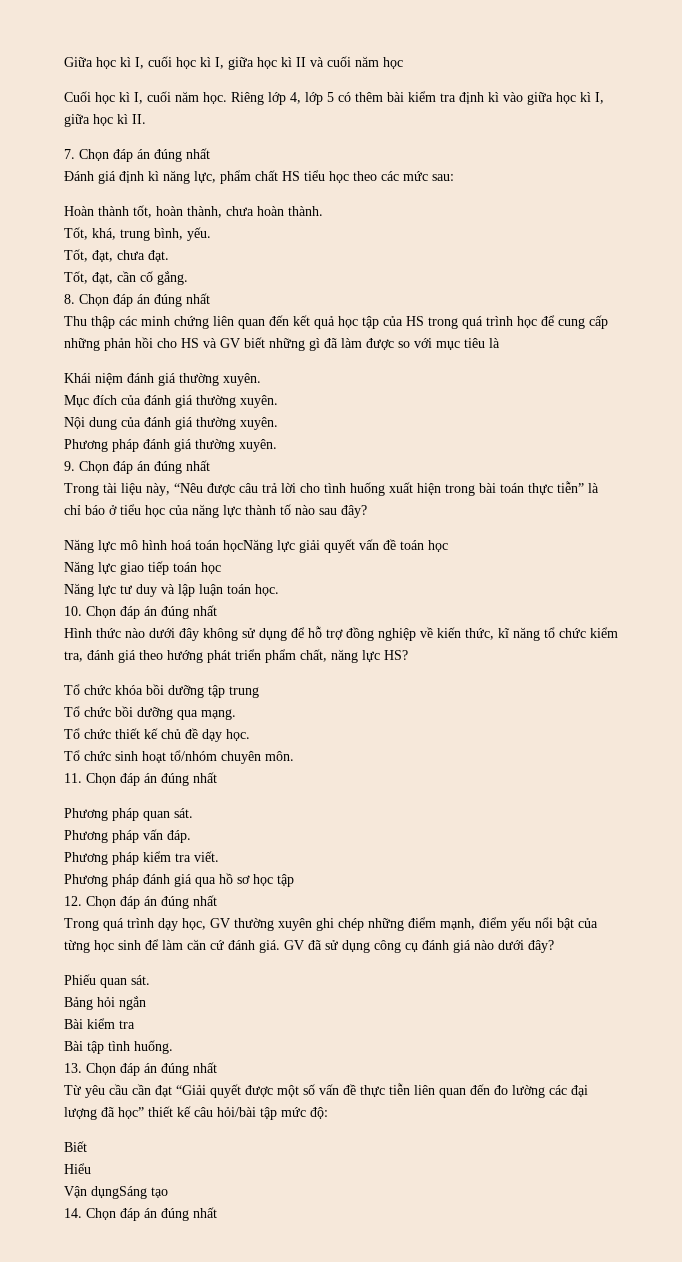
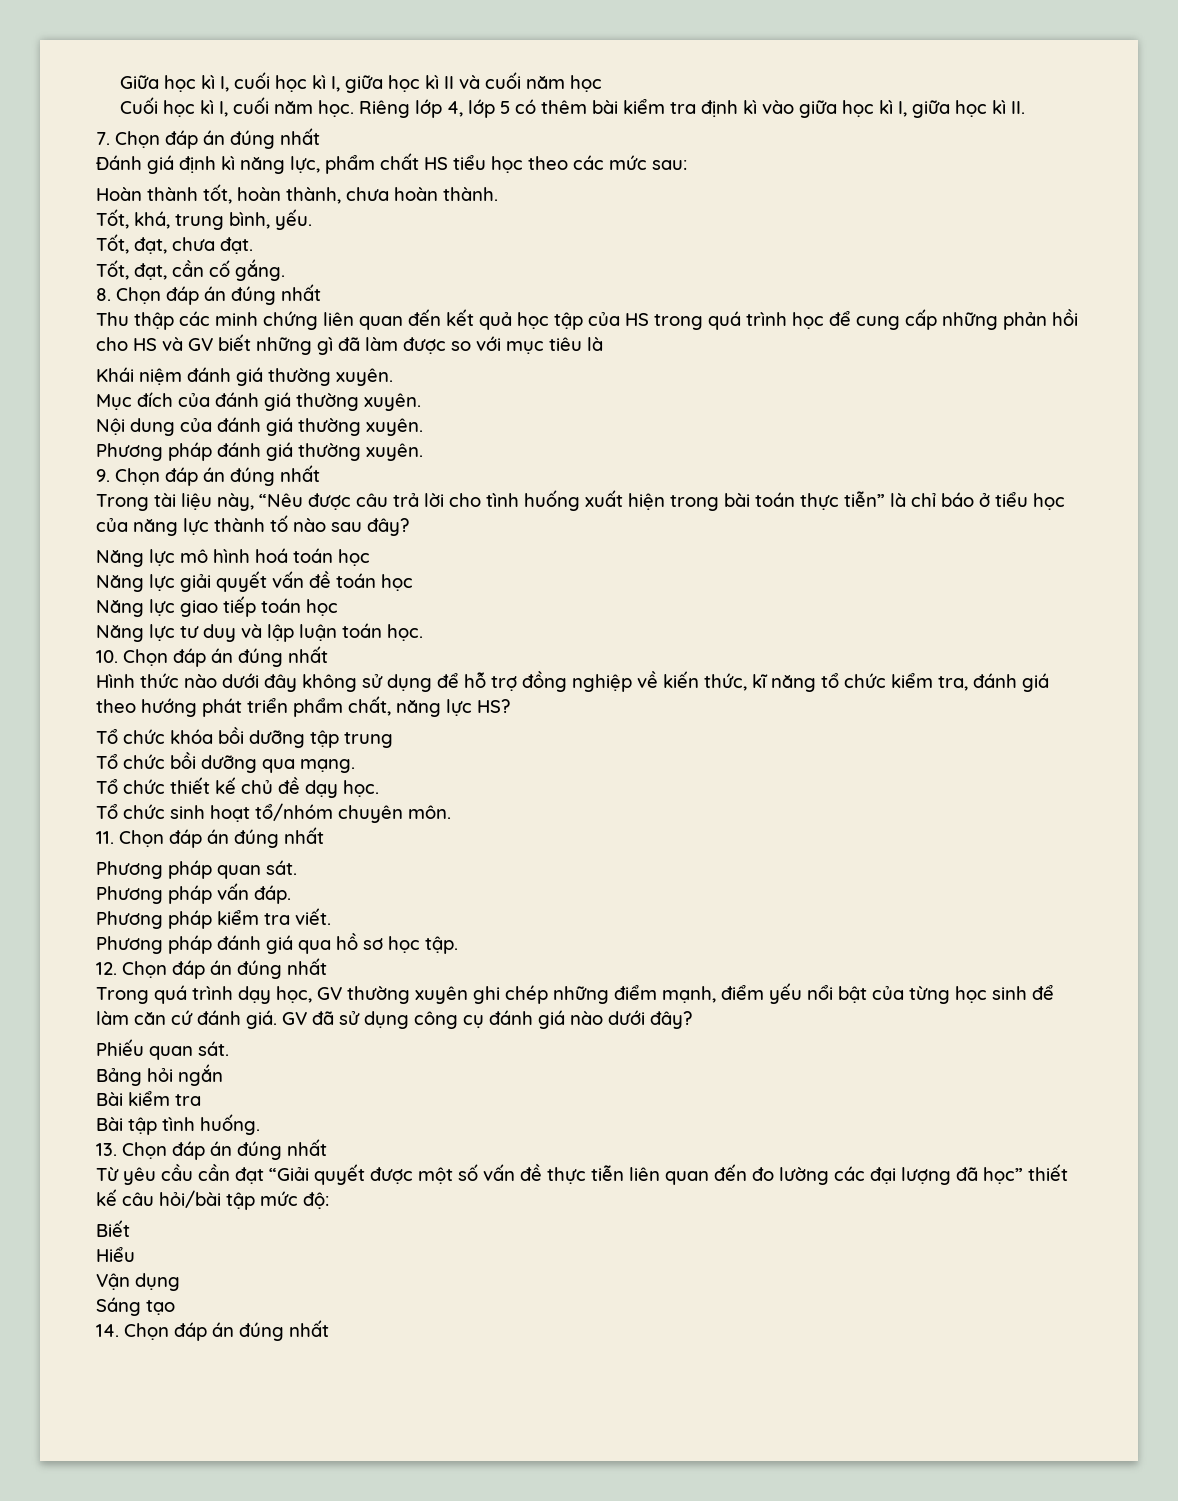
[223,539,273,553] họcNăng -> [338,549,370,566] [96,575,144,592] học // Năng
[277,874,294,887] tập -> [425,936,458,954] tập.
[91,1186,147,1199] dụngSáng -> [135,1273,180,1291] [96,1297,141,1316] dụng // Sáng

